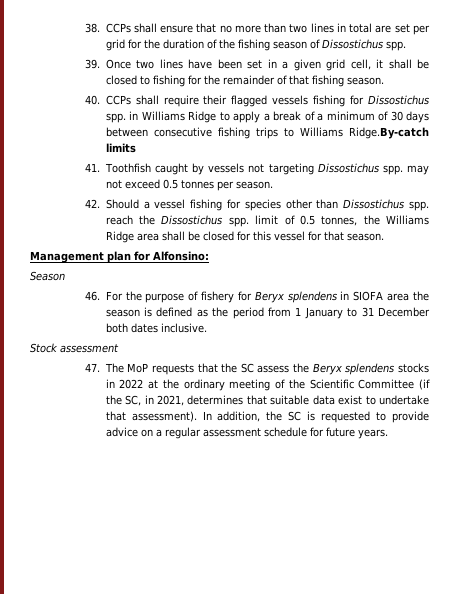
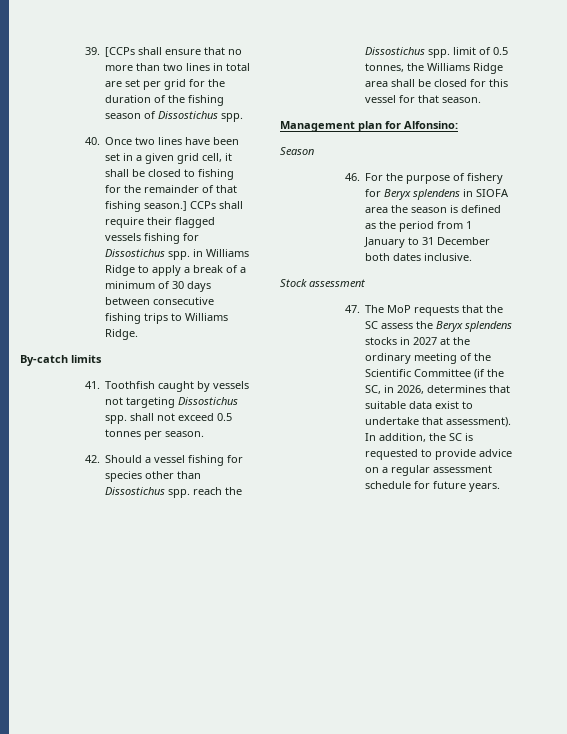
[85,23,131,33] 38. CCPs -> [84,47,136,57] 39. [CCPs
[85,59,101,69] 39. -> [84,137,100,145] 40.
[346,77,384,85] [85,95,101,105] season. // 40. -> [144,201,188,211] season.]
[349,127,429,139] Ridge.By-catch -> [105,329,139,340] [20,355,68,366] Ridge. // By-catch
[406,165,429,175] may -> [130,413,155,421] shall
[119,379,144,389] 2022 -> [413,337,438,345] 2027
[156,395,184,406] 2021, -> [397,385,425,394] 2026,

